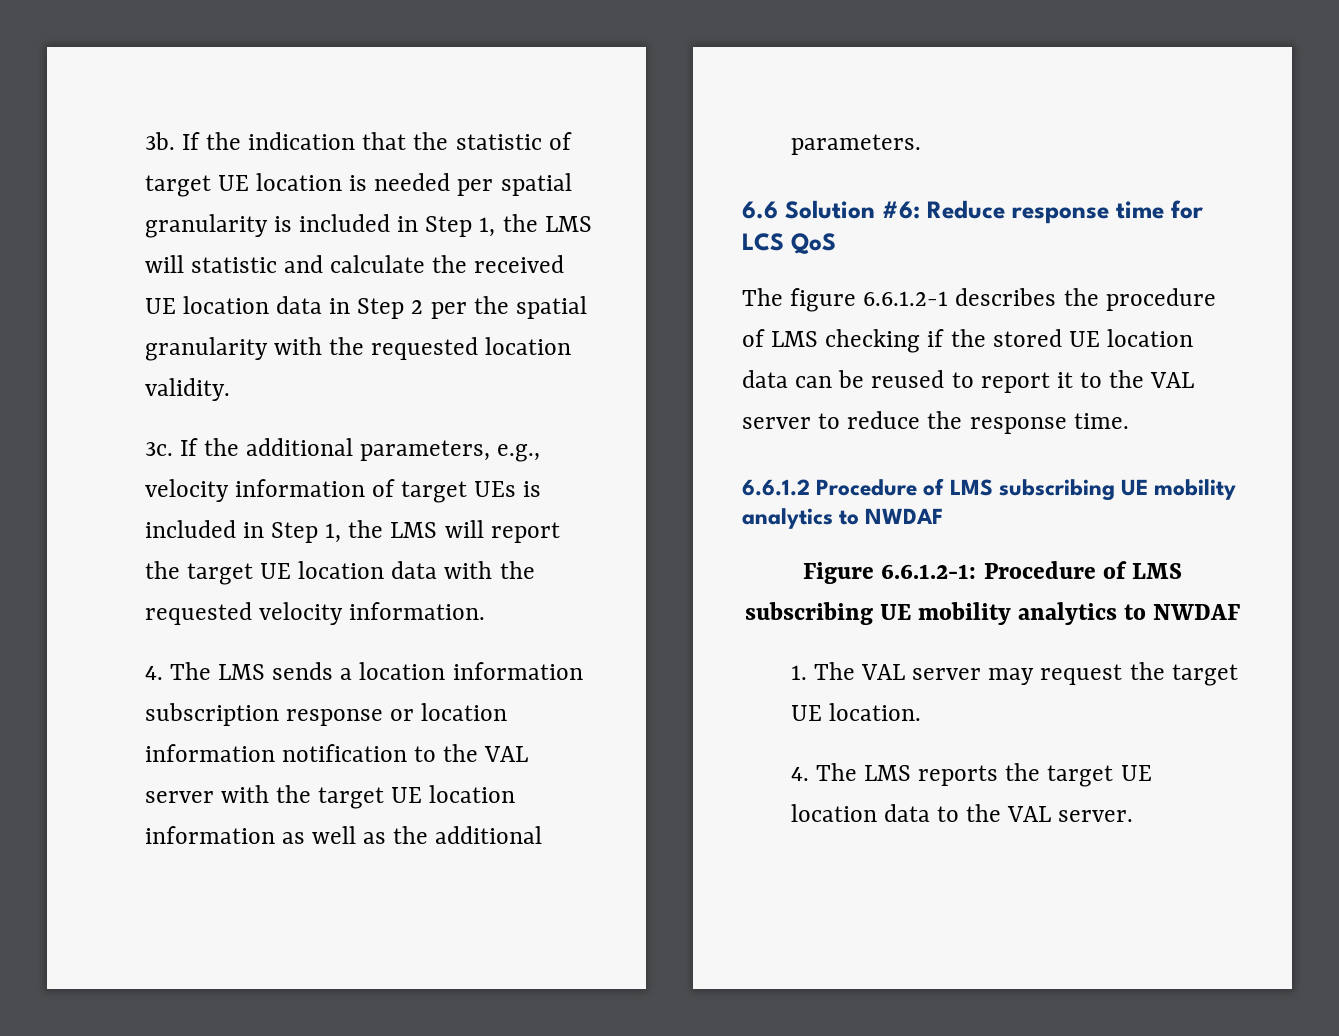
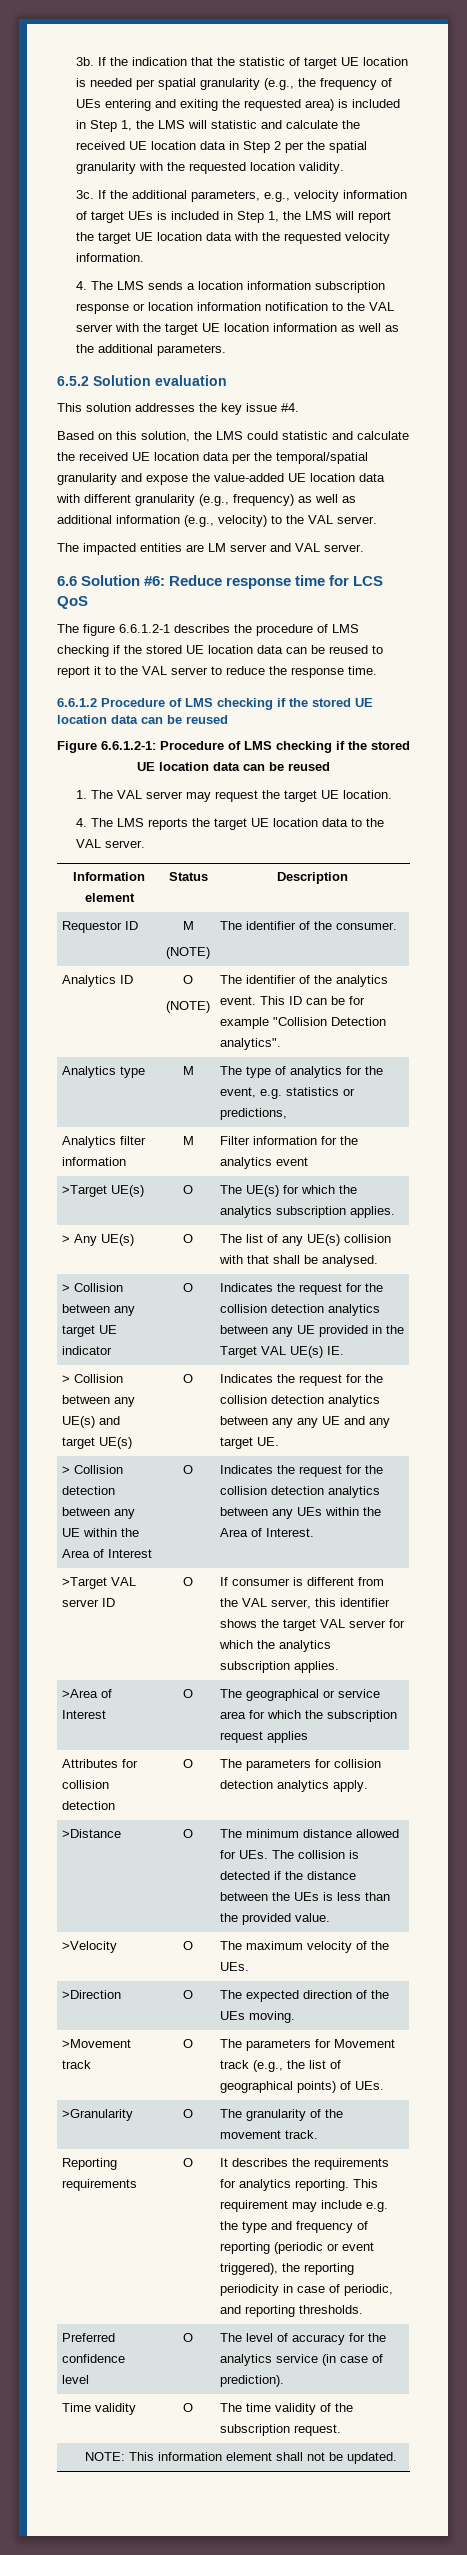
(268, 226) none -> [263,78,392,90] [75,99,334,111] (e.g., the frequency of UEs entering and exiting the requested area)
(921, 144) none -> [57,375,227,386] [57,403,299,415] [57,431,409,442] [57,452,368,464] [57,473,385,485] [56,494,356,506] [57,515,377,527] [57,543,364,555] // 6.5.2 Solution evaluation // This solution addresses the key issue #4. // Based on this solution, the LMS could statistic and calculate the received UE location data per the temporal/spatial granularity and expose the value-added UE location data with different granularity (e.g., frequency) as well as additional information (e.g., velocity) to the VAL server. // The impacted entities are LM server and VAL server.
[998,479,1237,501] [742,508,944,529] subscribing UE mobility analytics to NWDAF -> [217,698,373,710] [57,715,228,724] checking if the stored UE location data can be reused
[744,602,1241,625] subscribing UE mobility analytics to NWDAF -> [276,741,410,753] [137,762,330,771] checking if the stored UE location data can be reused
(1134, 816) none -> [73,872,145,881] [84,893,135,902] [168,872,208,881] [277,872,348,884] [62,921,139,933] [182,921,194,930] [166,947,210,959] [220,921,398,930] [62,975,134,987] [183,975,193,984] [166,1001,210,1013] [220,975,389,987] [220,996,366,1005] [220,1017,387,1029] [220,1038,282,1050] [62,1066,146,1078] [182,1066,194,1075] [220,1066,384,1078] [220,1087,356,1099] [220,1108,288,1120] [62,1136,147,1148] [62,1157,127,1166] [182,1136,194,1145] [220,1136,359,1145] [220,1157,309,1169] [62,1185,145,1197] [183,1185,193,1194] [220,1185,358,1197] [220,1206,396,1218] [62,1234,135,1246] [183,1234,193,1243] [220,1234,392,1246] [219,1255,379,1267] [62,1283,124,1292] [62,1304,136,1316] [62,1325,118,1337] [62,1346,113,1355] [183,1283,193,1292] [220,1283,384,1295] [220,1304,381,1316] [220,1325,405,1337] [220,1346,345,1358] [62,1374,124,1383] [62,1395,136,1407] [62,1416,121,1428] [62,1437,133,1449] [183,1374,193,1383] [220,1374,384,1386] [220,1395,381,1407] [220,1416,391,1428] [220,1437,280,1449] [62,1465,124,1474] [62,1486,116,1495] [62,1507,136,1519] [62,1528,140,1537] [62,1549,153,1558] [183,1465,193,1474] [220,1465,384,1477] [220,1486,381,1498] [220,1507,382,1519] [220,1528,315,1537] [62,1577,137,1589] [62,1598,116,1607] [183,1577,193,1586] [220,1577,385,1586] [220,1598,391,1609] [220,1619,406,1631] [219,1640,332,1652] [220,1661,340,1673] [62,1689,113,1698] [62,1710,107,1719] [183,1689,193,1698] [220,1689,381,1701] [220,1710,398,1722] [220,1731,309,1743] [62,1759,139,1768] [62,1780,110,1789] [62,1801,116,1810] [183,1759,193,1768] [220,1759,382,1771] [220,1780,369,1792] [62,1829,122,1838] [183,1829,193,1838] [220,1829,400,1838] [220,1850,360,1859] [220,1871,357,1880] [220,1892,391,1901] [220,1913,331,1925] [62,1941,118,1953] [183,1941,193,1950] [220,1941,390,1953] [220,1962,250,1971] [62,1990,122,1999] [183,1990,193,1999] [220,1990,390,2002] [220,2011,296,2023] [62,2039,132,2048] [62,2060,92,2069] [183,2039,193,2048] [220,2039,396,2051] [220,2060,342,2072] [220,2081,385,2093] [62,2109,134,2121] [183,2109,193,2118] [220,2109,344,2121] [220,2130,319,2139] [62,2158,118,2170] [62,2179,138,2191] [183,2158,193,2167] [220,2158,390,2170] [220,2179,379,2191] [220,2200,389,2212] [220,2221,369,2233] [220,2242,375,2254] [220,2263,355,2275] [220,2284,394,2296] [220,2305,364,2317] [62,2333,116,2342] [62,2354,126,2363] [62,2375,90,2384] [183,2333,193,2342] [220,2333,387,2345] [220,2354,384,2366] [220,2375,285,2387] [62,2403,137,2415] [183,2403,193,2412] [220,2403,354,2415] [220,2424,342,2436] [84,2452,397,2464] // Information element | Status | Description // Requestor ID | M // (NOTE) | The identifier of the consumer. // Analytics ID | O // (NOTE) | The identifier of the analytics event. This ID can be for example "Collision Detection analytics". // Analytics type | M | The type of analytics for the event, e.g. statistics or predictions, // Analytics filter information | M | Filter information for the analytics event // >Target UE(s) | O | The UE(s) for which the analytics subscription applies. // > Any UE(s) | O | The list of any UE(s) collision with that shall be analysed. // > Collision between any target UE indicator | O | Indicates the request for the collision detection analytics between any UE provided in the Target VAL UE(s) IE. // > Collision between any UE(s) and target UE(s) | O | Indicates the request for the collision detection analytics between any any UE and any target UE. // > Collision detection between any UE within the Area of Interest | O | Indicates the request for the collision detection analytics between any UEs within the Area of Interest. // >Target VAL server ID | O | If consumer is different from the VAL server, this identifier shows the target VAL server for which the analytics subscription applies. // >Area of Interest | O | The geographical or service area for which the subscription request applies // Attributes for collision detection | O | The parameters for collision detection analytics apply. // >Distance | O | The minimum distance allowed for UEs. The collision is detected if the distance between the UEs is less than the provided value. // >Velocity | O | The maximum velocity of the UEs. // >Direction | O | The expected direction of the UEs moving. // >Movement track | O | The parameters for Movement track (e.g., the list of geographical points) of UEs. // >Granularity | O | The granularity of the movement track. // Reporting requirements | O | It describes the requirements for analytics reporting. This requirement may include e.g. the type and frequency of reporting (periodic or event triggered), the reporting periodicity in case of periodic, and reporting thresholds. // Preferred confidence level | O | The level of accuracy for the analytics service (in case of prediction). // Time validity | O | The time validity of the subscription request. // NOTE: This information element shall not be updated.

